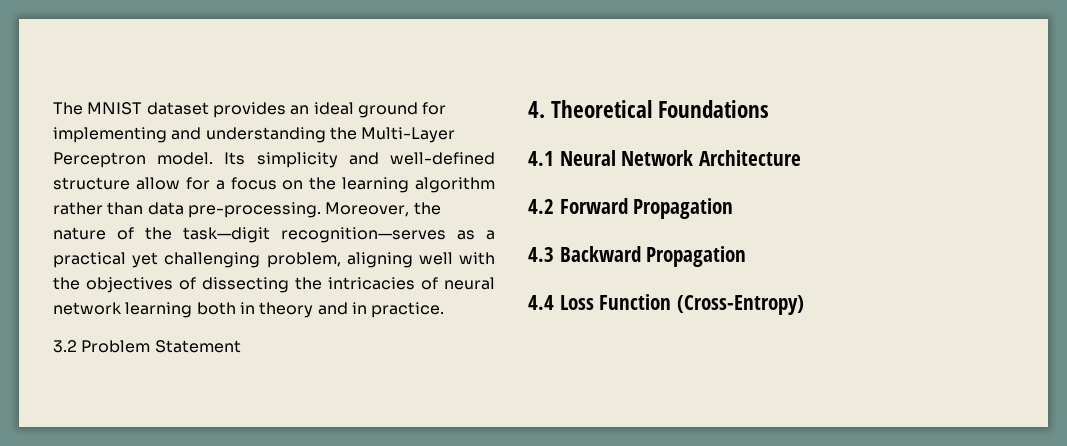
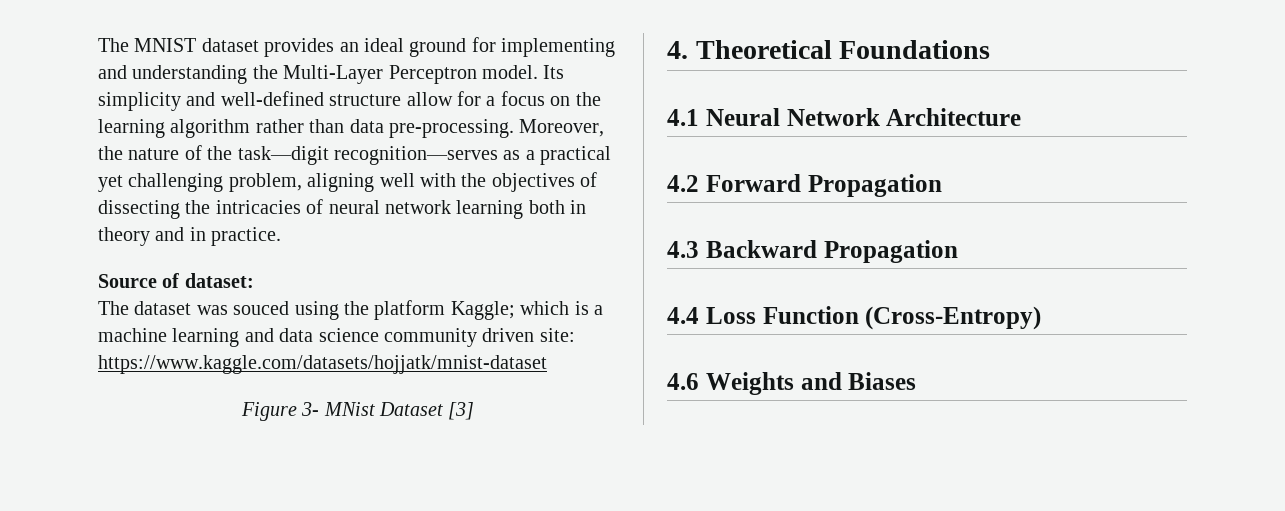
[53,340,241,353] 3.2 Problem Statement -> [98,273,254,288] [98,300,603,320] [98,328,575,347] [98,355,547,374] [240,402,475,421] Source of dataset: // The dataset was souced using the platform Kaggle; which is a machine learning and data science community driven site: https://www.kaggle.com/datasets/hojjatk/mnist-dataset // Figure 3- MNist Dataset [3]
(804, 305) none -> [667,372,917,395] // 4.6 Weights and Biases

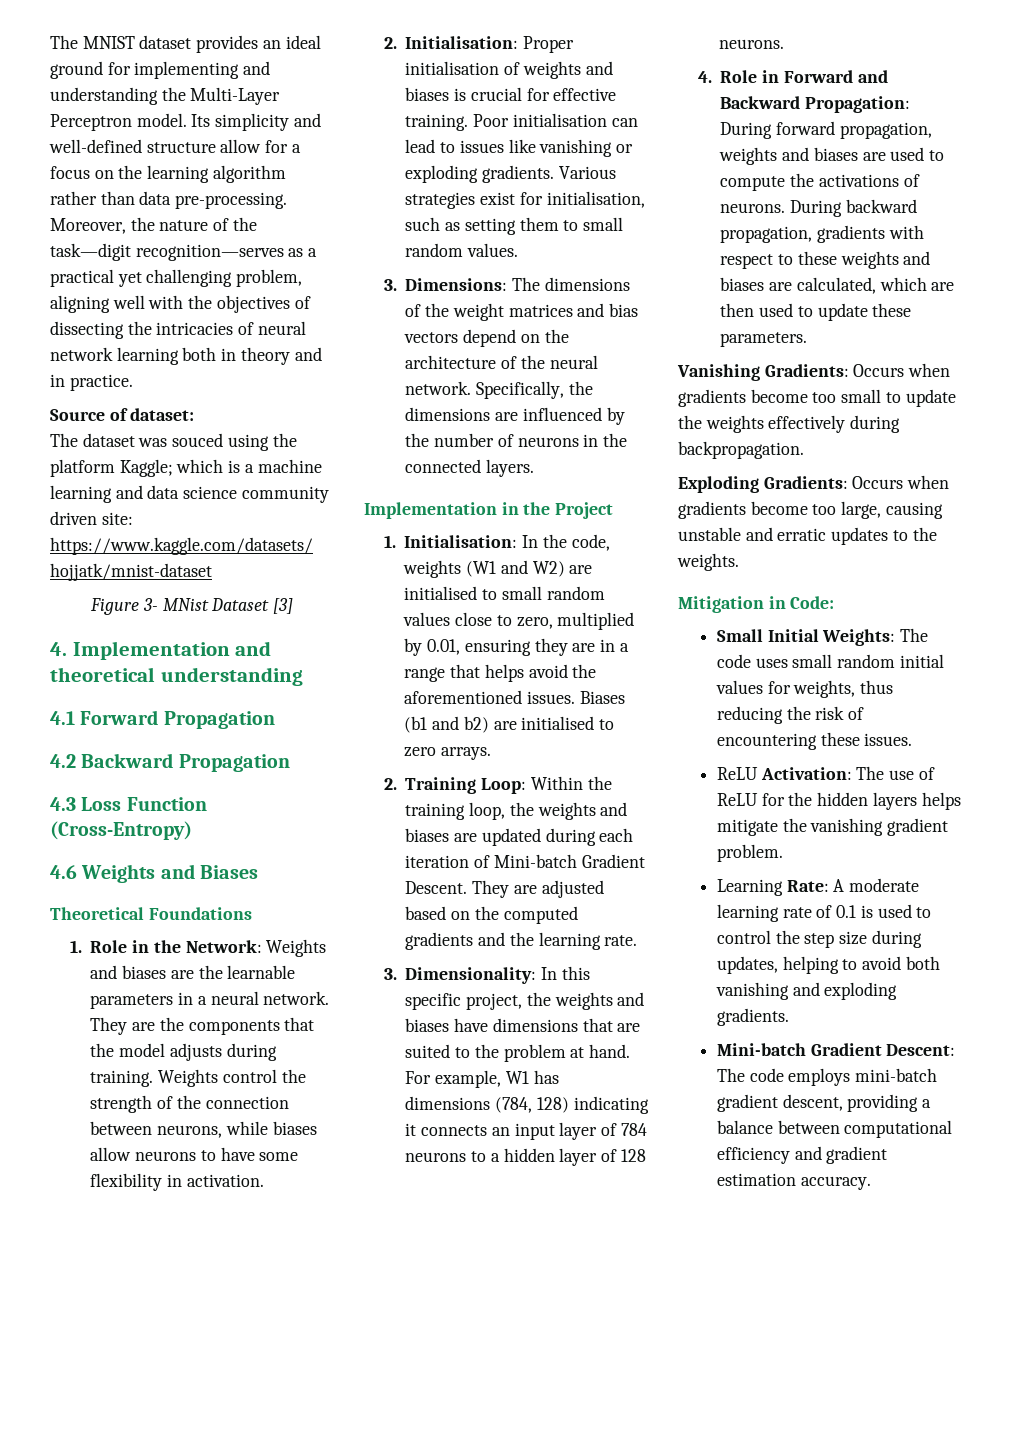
[695,40,991,59] [667,108,1022,126] [667,175,699,192] Theoretical Foundations // 4.1 Neural Network Architecture // 4.2 -> [72,641,272,660] [50,667,303,686] [50,711,75,725] Implementation and theoretical understanding // 4.1
[667,241,699,258] 4.3 -> [50,754,76,768] 4.2
[667,307,699,324] 4.4 -> [50,797,76,811] 4.3
(917, 381) none -> [50,907,252,920] [69,939,327,957] [90,965,296,979] [90,991,330,1009] [90,1017,315,1035] [90,1043,277,1061] [90,1069,306,1087] [90,1095,289,1113] [90,1121,317,1138] [90,1147,299,1161] [90,1173,264,1191] [383,36,575,53] [405,61,613,79] [405,87,617,101] [405,113,638,131] [405,139,634,157] [405,165,616,183] [405,191,645,209] [405,217,624,235] [405,243,519,257] [383,277,630,291] [405,303,639,321] [404,329,569,347] [405,355,598,369] [405,381,593,399] [405,407,625,425] [405,433,628,447] [405,459,535,477] [364,502,614,519] [383,534,610,551] [403,560,593,578] [404,586,605,600] [403,612,635,630] [404,638,629,656] [404,664,597,682] [404,690,625,704] [404,716,615,733] [404,747,492,760] [383,776,612,794] [405,802,628,820] [405,828,634,846] [405,854,645,868] [405,880,604,898] [405,906,578,924] [405,932,638,950] [383,966,590,984] [405,992,645,1010] [405,1018,641,1032] [405,1044,631,1062] [405,1070,559,1088] [405,1096,649,1114] [405,1122,647,1140] [405,1148,646,1166] [719,39,785,49] [697,70,888,83] [720,96,911,113] [720,121,932,139] [719,147,945,165] [720,173,920,191] [720,199,917,217] [720,225,924,243] [720,251,931,269] [720,277,955,294] [720,303,912,321] [720,332,808,347] [677,363,951,381] [678,389,956,407] [678,415,901,433] [678,441,804,459] [678,475,950,493] [678,501,943,519] [678,527,937,545] [677,553,739,571] [678,596,835,613] [716,628,929,646] [716,654,944,668] [715,680,894,698] [716,706,865,724] [716,732,913,750] [716,766,935,780] [716,792,961,810] [716,818,949,836] [716,844,783,862] [716,878,920,896] [716,904,932,922] [716,930,922,948] [716,956,940,974] [715,982,898,1000] [716,1008,789,1026] [716,1043,956,1056] [716,1068,938,1086] [716,1094,932,1112] [716,1120,953,1138] [716,1146,888,1164] [716,1173,871,1190] // Theoretical Foundations // 1. Role in the Network: Weights and biases are the learnable parameters in a neural network. They are the components that the model adjusts during training. Weights control the strength of the connection between neurons, while biases allow neurons to have some flexibility in activation. // 2. Initialisation: Proper initialisation of weights and biases is crucial for effective training. Poor initialisation can lead to issues like vanishing or exploding gradients. Various strategies exist for initialisation, such as setting them to small random values. // 3. Dimensions: The dimensions of the weight matrices and bias vectors depend on the architecture of the neural network. Specifically, the dimensions are influenced by the number of neurons in the connected layers. // Implementation in the Project // 1. Initialisation: In the code, weights (W1 and W2) are initialised to small random values close to zero, multiplied by 0.01, ensuring they are in a range that helps avoid the aforementioned issues. Biases (b1 and b2) are initialised to zero arrays. // 2. Training Loop: Within the training loop, the weights and biases are updated during each iteration of Mini-batch Gradient Descent. They are adjusted based on the computed gradients and the learning rate. // 3. Dimensionality: In this specific project, the weights and biases have dimensions that are suited to the problem at hand. For example, W1 has dimensions (784, 128) indicating it connects an input layer of 784 neurons to a hidden layer of 128 neurons. // 4. Role in Forward and Backward Propagation: During forward propagation, weights and biases are used to compute the activations of neurons. During backward propagation, gradients with respect to these weights and biases are calculated, which are then used to update these parameters. // Vanishing Gradients: Occurs when gradients become too small to update the weights effectively during backpropagation. // Exploding Gradients: Occurs when gradients become too large, causing unstable and erratic updates to the weights. // Mitigation in Code: // Small Initial Weights: The code uses small random initial values for weights, thus reducing the risk of encountering these issues. // ReLU Activation: The use of ReLU for the hidden layers helps mitigate the vanishing gradient problem. // Learning Rate: A moderate learning rate of 0.1 is used to control the step size during updates, helping to avoid both vanishing and exploding gradients. // Mini-batch Gradient Descent: The code employs mini-batch gradient descent, providing a balance between computational efficiency and gradient estimation accuracy.

